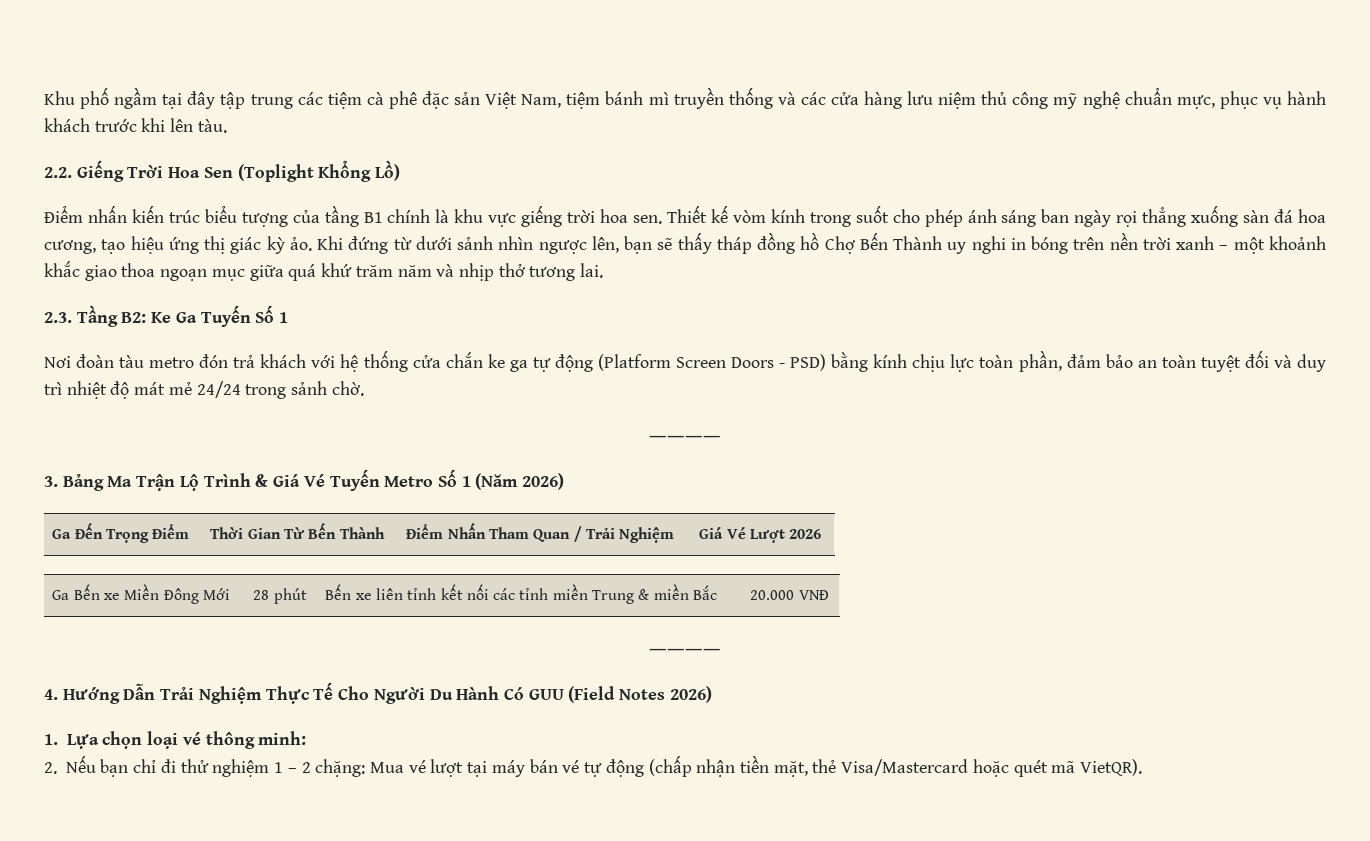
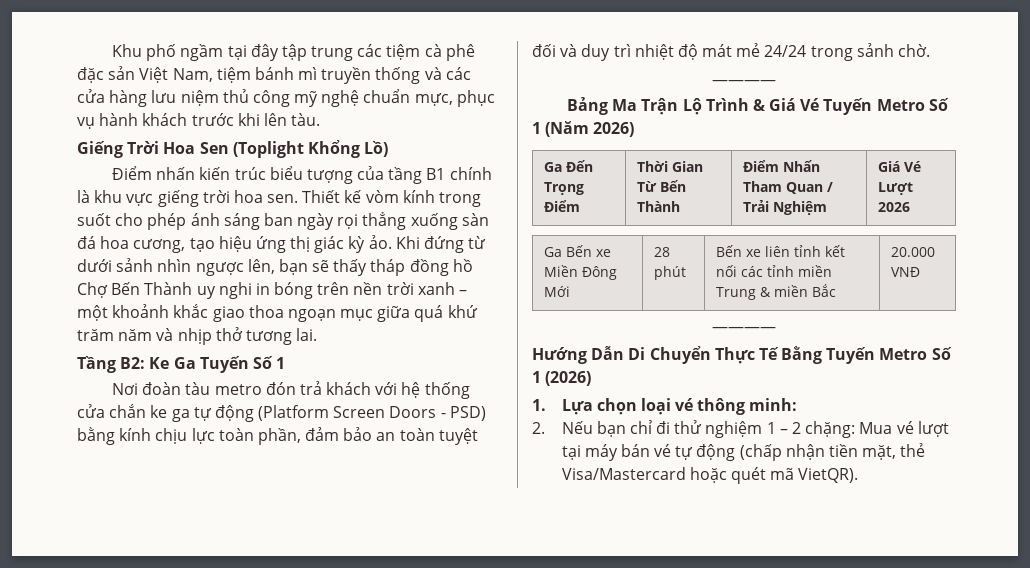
[44,167,72,178] 2.2. -> (321, 119) none
[44,312,72,323] 2.3. -> (318, 334) none
[44,476,58,487] 3. -> (776, 82) none
[44,689,58,700] 4. -> (776, 329) none
[160,682,712,704] Trải Nghiệm Thực Tế Cho Người Du Hành Có GUU (Field Notes 2026) -> [628,346,952,364] [532,371,592,386] Di Chuyển Thực Tế Bằng Tuyến Metro Số 1 (2026)

